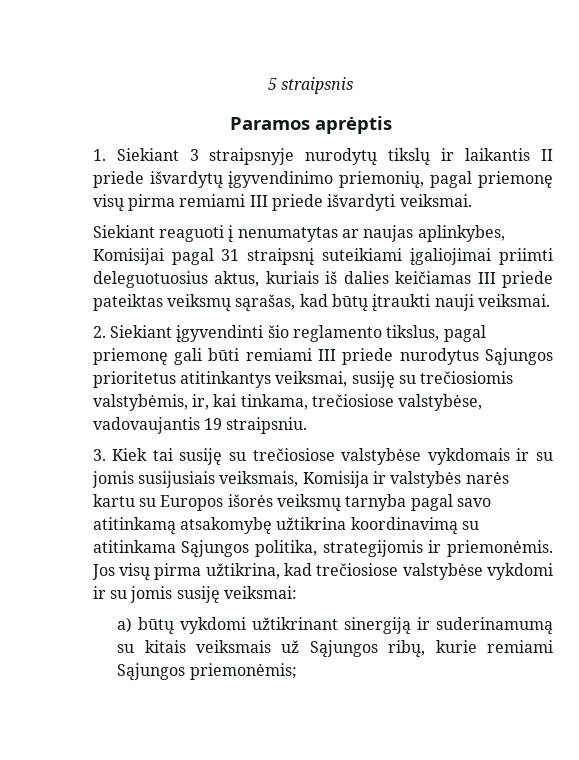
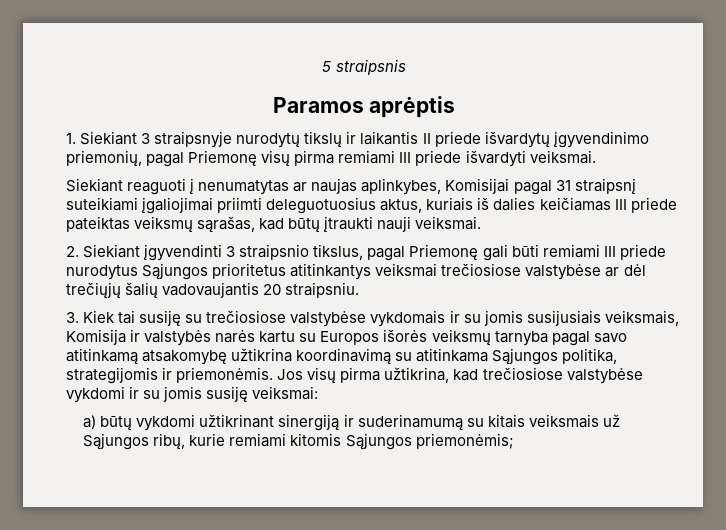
[478,171,553,188] priemonę -> [188,150,258,166] Priemonę
[267,325,382,342] šio reglamento -> [226,244,310,260] 3 straipsnio
[92,348,168,365] priemonę -> [409,244,479,260] Priemonę
[275,371,514,388] [92,394,483,411] [92,417,222,434] veiksmai, susiję su trečiosiomis valstybėmis, ir, kai tinkama, trečiosiose valstybėse, vadovaujantis 19 -> [375,263,646,280] [66,282,282,299] veiksmai trečiosiose valstybėse ar dėl trečiųjų šalių vadovaujantis 20
(553, 646) none -> [290,433,342,446] kitomis

